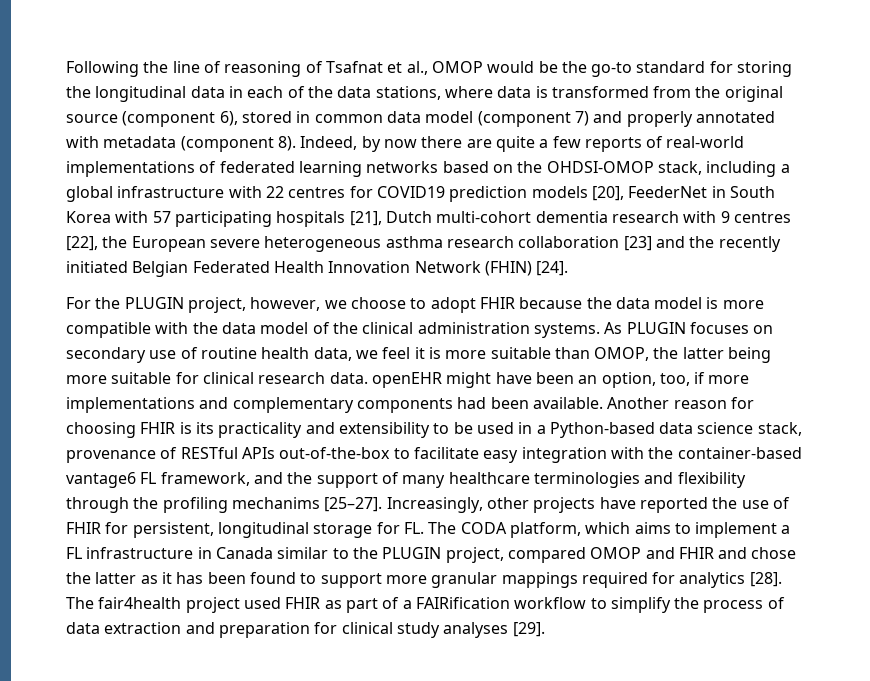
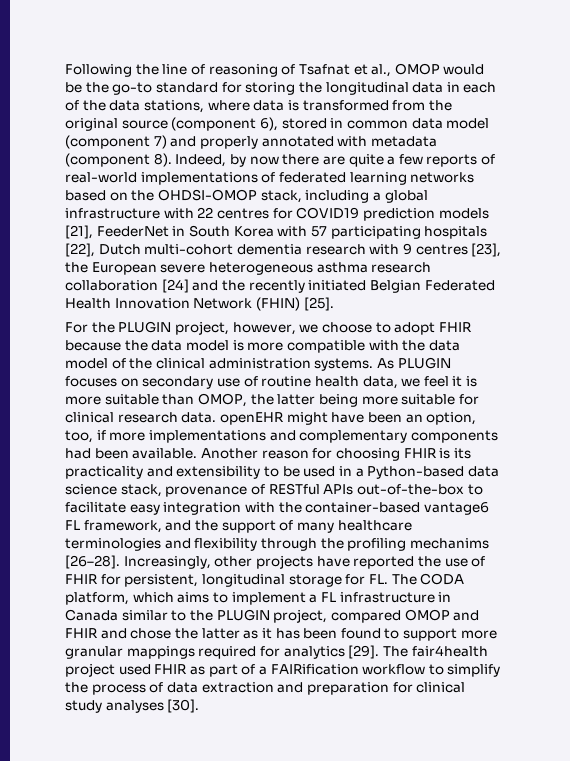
[591,186,624,201] [20], -> [65,225,93,239] [21],
[349,211,382,226] [21], -> [65,243,95,257] [22],
[66,236,98,251] [22], -> [471,243,502,257] [23],
[623,236,652,251] [23] -> [161,279,189,293] [24]
[536,261,569,276] [24]. -> [303,297,334,311] [25].
[324,497,383,512] [25–27]. -> [65,555,120,569] [26–28].
[749,572,782,587] [28]. -> [348,645,380,659] [29].
[512,622,545,637] [29]. -> [167,699,200,713] [30].

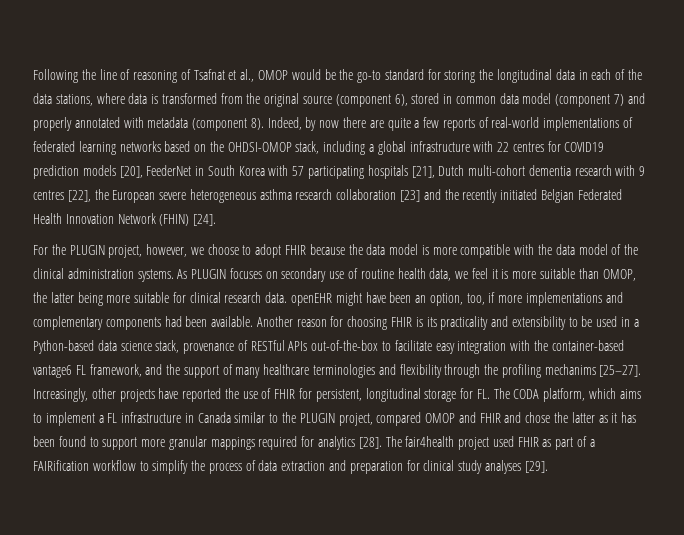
[65,225,93,239] [21], -> [119,166,143,178] [20],
[65,243,95,257] [22], -> [411,166,435,178] [21],
[471,243,502,257] [23], -> [67,190,91,202] [22],
[161,279,189,293] [24] -> [400,190,421,202] [23]
[303,297,334,311] [25]. -> [193,214,217,226] [24].
[65,555,120,569] [26–28]. -> [599,365,642,377] [25–27].
[348,645,380,659] [29]. -> [358,437,382,449] [28].
[167,699,200,713] [30]. -> [524,461,548,473] [29].

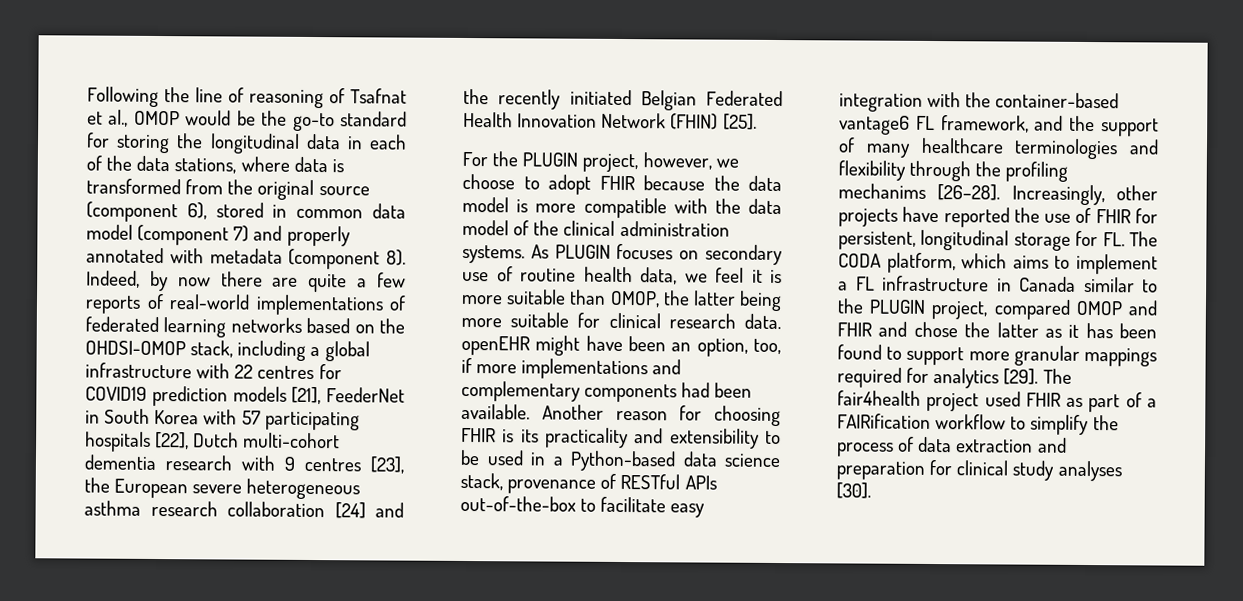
[119,166,143,178] [20], -> [291,386,322,405] [21],
[411,166,435,178] [21], -> [155,431,190,450] [22],
[67,190,91,202] [22], -> [370,456,404,474] [23],
[400,190,421,202] [23] -> [334,502,366,519] [24]
[193,214,217,226] [24]. -> [722,113,757,130] [25].
[599,365,642,377] [25–27]. -> [937,184,1001,201] [26–28].
[358,437,382,449] [28]. -> [1003,368,1039,385] [29].
[524,461,548,473] [29]. -> [836,482,871,499] [30].

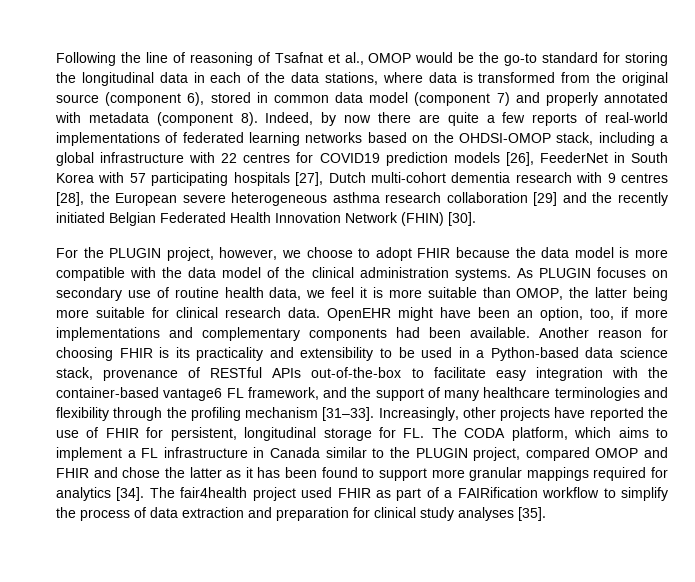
[291,386,322,405] [21], -> [505,152,534,166] [26],
[155,431,190,450] [22], -> [295,172,324,186] [27],
[370,456,404,474] [23], -> [56,192,84,206] [28],
[334,502,366,519] [24] -> [533,192,558,206] [29]
[722,113,757,130] [25]. -> [448,212,476,226] [30].
[461,335,530,356] openEHR -> [327,308,391,321] OpenEHR
[838,183,1001,201] mechanims [26–28]. -> [245,407,375,421] mechanism [31–33].
[1003,368,1039,385] [29]. -> [116,487,145,501] [34].
[836,482,871,499] [30]. -> [518,507,546,521] [35].

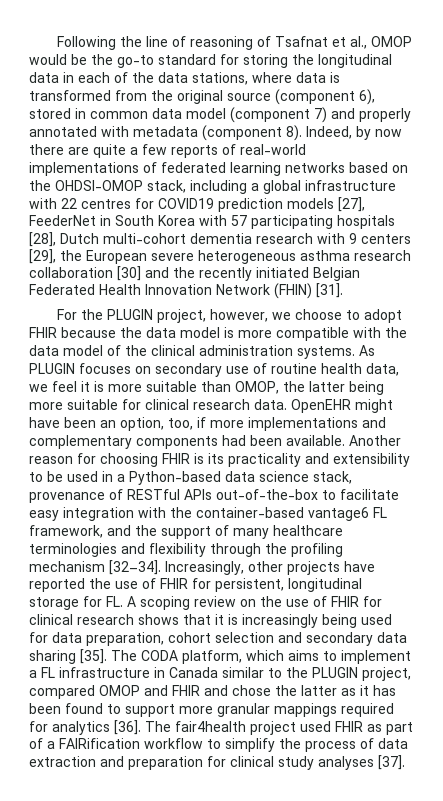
[505,152,534,166] [26], -> [338,197,365,212] [27],
[295,172,324,186] [27], -> [29,232,56,247] [28],
[620,173,668,183] [56,192,84,206] centres [28], -> [361,234,411,244] [29,249,56,264] centers [29],
[533,192,558,206] [29] -> [117,266,141,281] [30]
[448,212,476,226] [30]. -> [316,283,343,298] [31].
[322,407,375,421] [31–33]. -> [109,560,161,575] [32–34].
(425, 433) none -> [127,596,382,610] [29,614,392,628] [29,632,407,646] [29,649,107,664] A scoping review on the use of FHIR for clinical research shows that it is increasingly being used for data preparation, cohort selection and secondary data sharing [35].
[116,487,145,501] [34]. -> [114,720,141,735] [36].
[518,507,546,521] [35]. -> [378,755,405,770] [37].

